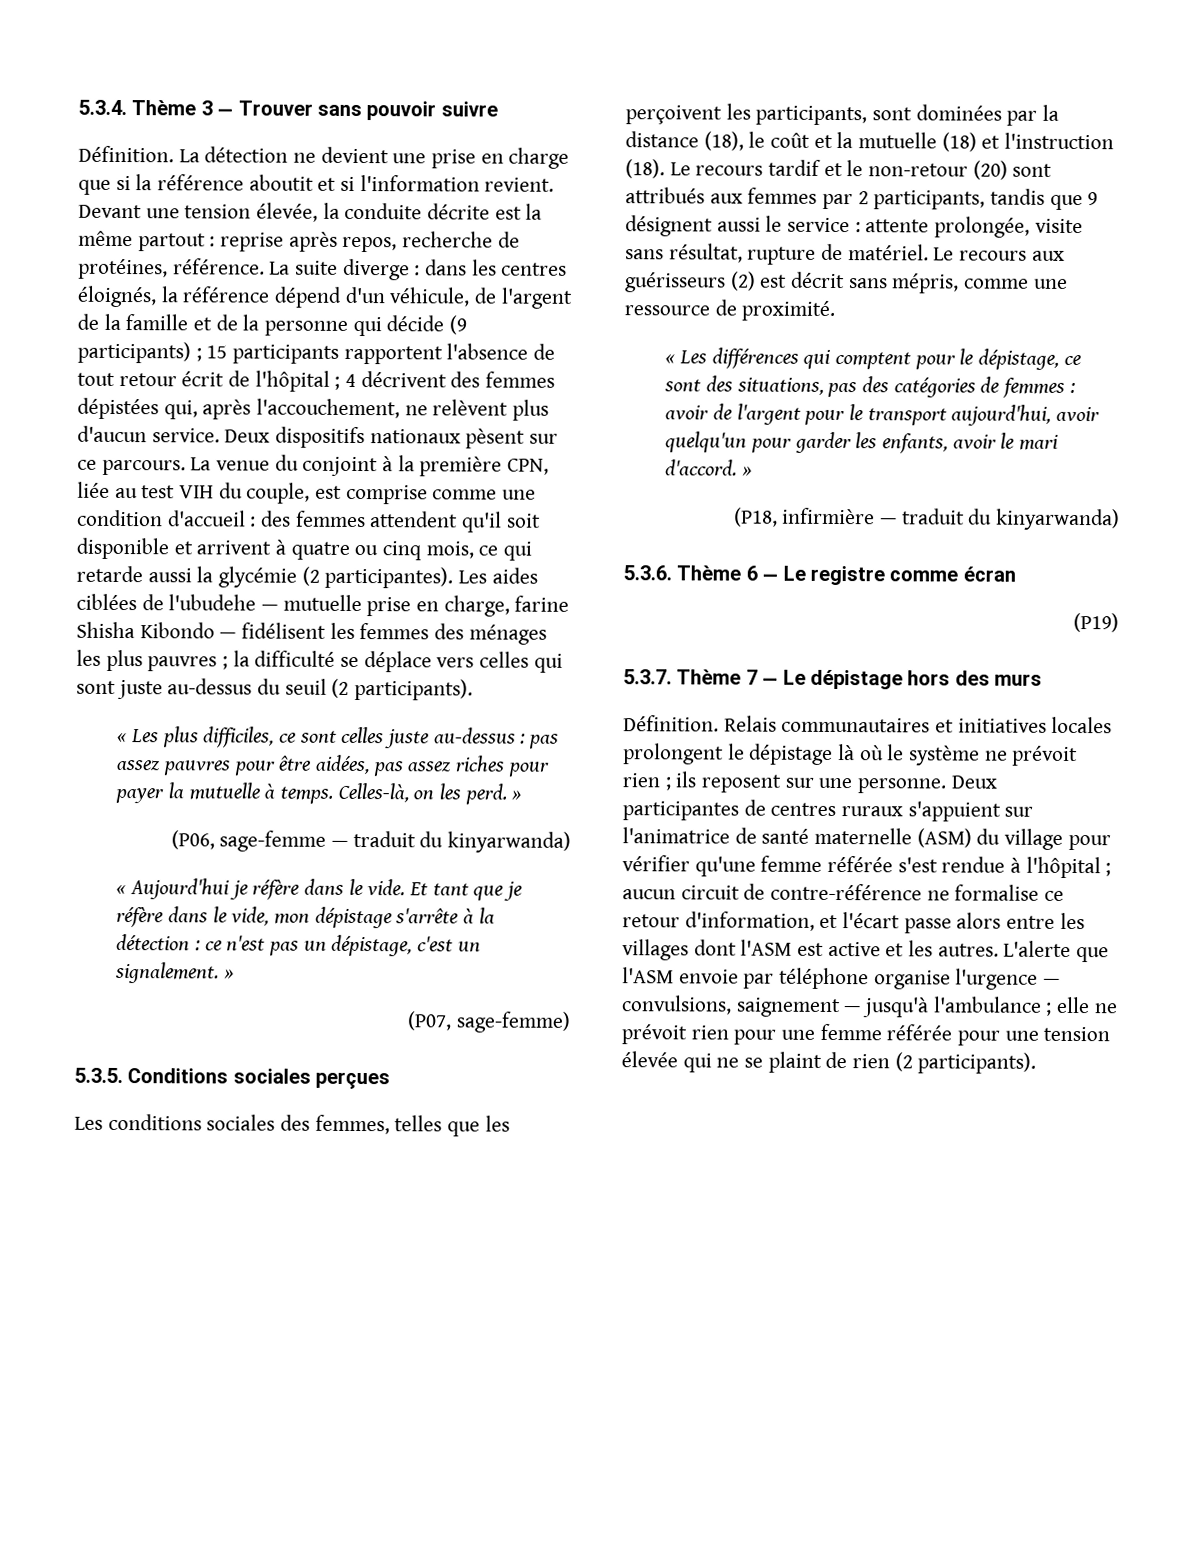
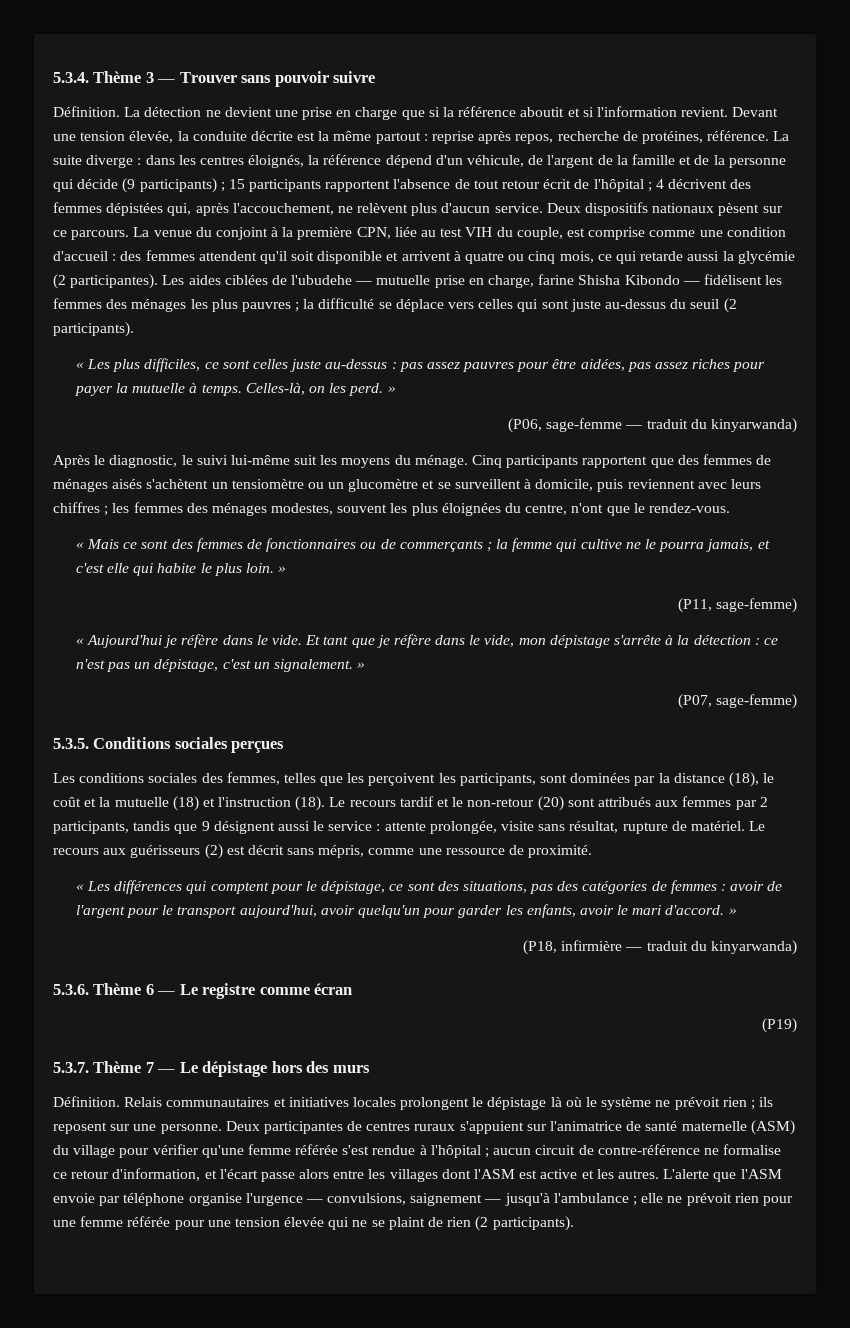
(571, 842) none -> [53,454,772,468] [53,479,761,492] [53,502,730,516] [75,538,770,552] [75,563,287,576] [677,598,797,613] // Après le diagnostic, le suivi lui-même suit les moyens du ménage. Cinq participants rapportent que des femmes de ménages aisés s'achètent un tensiomètre ou un glucomètre et se surveillent à domicile, puis reviennent avec leurs chiffres ; les femmes des ménages modestes, souvent les plus éloignées du centre, n'ont que le rendez-vous. // « Mais ce sont des femmes de fonctionnaires ou de commerçants ; la femme qui cultive ne le pourra jamais, et c'est elle qui habite le plus loin. » // (P11, sage-femme)

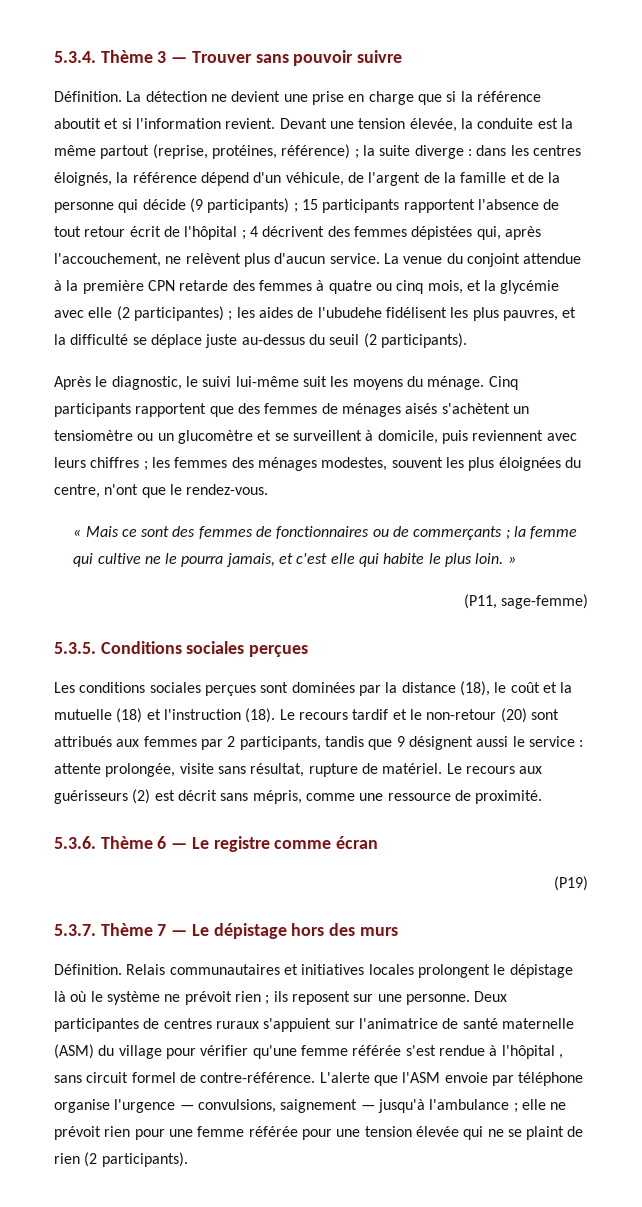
[250,131,293,141] décrite -> (534, 123) none
[423,130,790,144] : reprise après repos, recherche de protéines, référence. La -> [152,144,375,159] (reprise, protéines, référence) ; la
[546,202,783,216] [53,230,130,240] Deux dispositifs nationaux pèsent sur ce parcours. -> (380, 258) none
(268, 233) none -> [523,253,582,264] attendue
[356,227,786,240] [53,250,451,264] CPN, liée au test VIH du couple, est comprise comme une condition d'accueil : des femmes attendent qu'il soit disponible et arrivent -> [147,280,312,291] CPN retarde des femmes
[597,251,795,264] [53,274,783,289] [53,298,569,312] ce qui retarde aussi la glycémie (2 participantes). Les aides ciblées de l'ubudehe — mutuelle prise en charge, farine Shisha Kibondo — fidélisent les femmes des ménages les plus pauvres ; la difficulté se déplace vers celles qui sont -> [466,280,560,294] [54,306,577,321] [54,334,202,348] et la glycémie avec elle (2 participantes) ; les aides de l'ubudehe fidélisent les plus pauvres, et la difficulté se déplace
[75,358,766,372] [74,383,396,396] [508,418,797,433] // « Les plus difficiles, ce sont celles juste au-dessus : pas assez pauvres pour être aidées, pas assez riches pour payer la mutuelle à temps. Celles-là, on les perd. » // (P06, sage-femme — traduit du kinyarwanda) -> (467, 340) none
[75,634,778,648] [75,659,366,672] [677,694,797,709] // « Aujourd'hui je réfère dans le vide. Et tant que je réfère dans le vide, mon dépistage s'arrête à la détection : ce n'est pas un dépistage, c'est un signalement. » // (P07, sage-femme) -> (588, 601) none
[201,772,536,786] des femmes, telles que les perçoivent les participants, -> [204,685,256,696] perçues
[75,880,783,894] [75,904,737,918] [523,940,797,955] // « Les différences qui comptent pour le dépistage, ce sont des situations, pas des catégories de femmes : avoir de l'argent pour le transport aujourd'hui, avoir quelqu'un pour garder les enfants, avoir le mari d'accord. » // (P18, infirmière — traduit du kinyarwanda) -> (543, 797) none
[485,1144,782,1158] [53,1168,659,1182] ; aucun circuit de contre-référence ne formalise ce retour d'information, et l'écart passe alors entre les villages dont l'ASM est active et les autres. -> [558,1054,563,1059] [54,1072,316,1083] , sans circuit formel de contre-référence.

